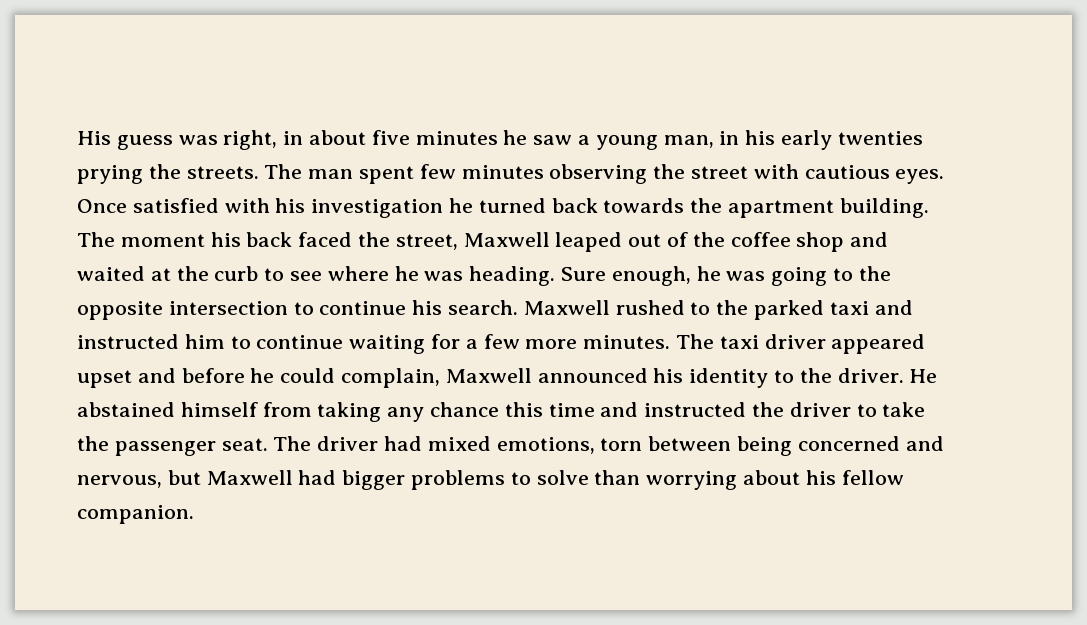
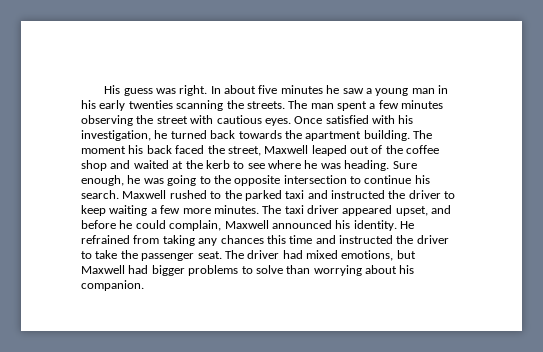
[223,130,304,150] right, in -> [179,85,221,96] right. In
[663,135,714,148] man, -> [411,88,435,94] man
[77,165,143,184] prying -> [176,100,224,111] scanning
(415, 175) none -> [369,103,376,109] a
[311,199,444,218] investigation -> [81,130,151,141] investigation,
[214,266,259,281] curb -> [205,160,230,169] kerb
[184,334,461,354] him to continue waiting for -> [388,190,456,199] [81,205,148,216] the driver to keep waiting
[77,370,132,388] upset -> [395,206,428,216] upset,
[689,368,938,388] [77,402,258,417] identity to the driver. He abstained himself -> [353,220,414,231] [81,235,130,244] identity. He refrained
[430,402,500,417] chance -> [220,235,264,244] chances
[600,436,944,456] [77,475,162,488] torn between being concerned and nervous, -> (394, 255) none
[841,470,904,485] fellow -> (415, 269) none

